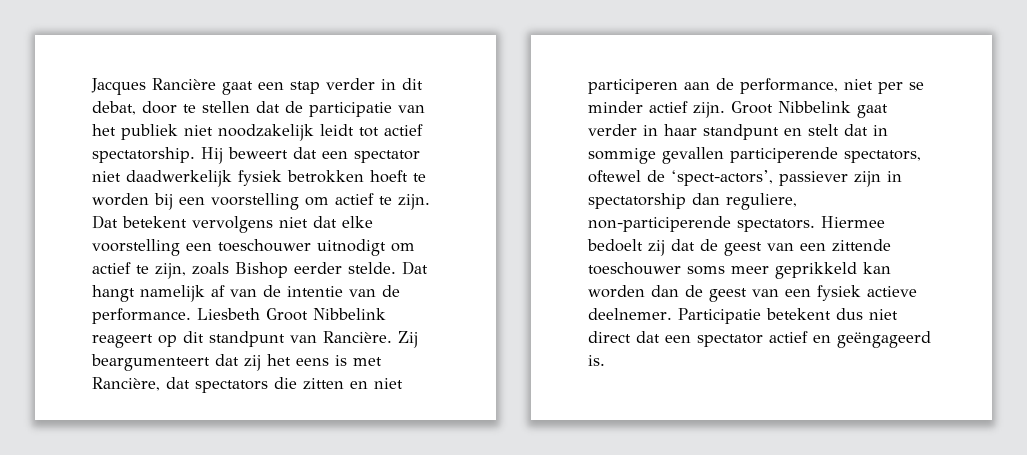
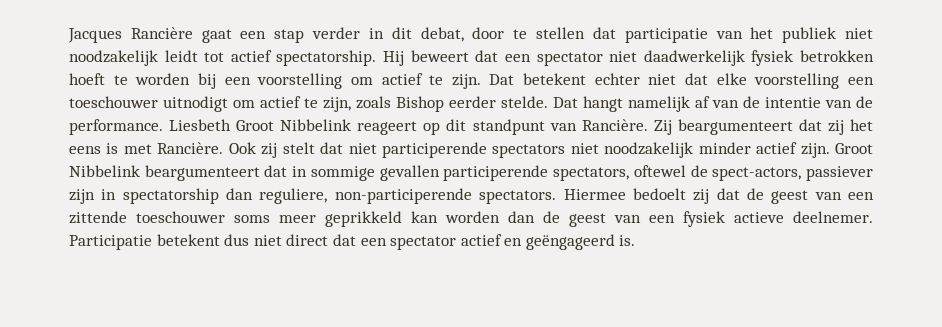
[285,101,303,113] de -> (616, 33) none
[192,216,273,233] vervolgens -> [594,73,640,85] echter
[92,377,403,393] [588,78,924,94] Rancière, dat spectators die zitten en niet participeren aan de performance, niet per se -> [157,142,694,158] Rancière. Ook zij stelt dat niet participerende spectators niet noodzakelijk
[857,104,888,118] [588,124,839,140] gaat verder in haar standpunt en stelt -> [144,165,260,181] beargumenteert
[671,170,773,186] ‘spect-actors’, -> [712,167,802,181] spect-actors,

